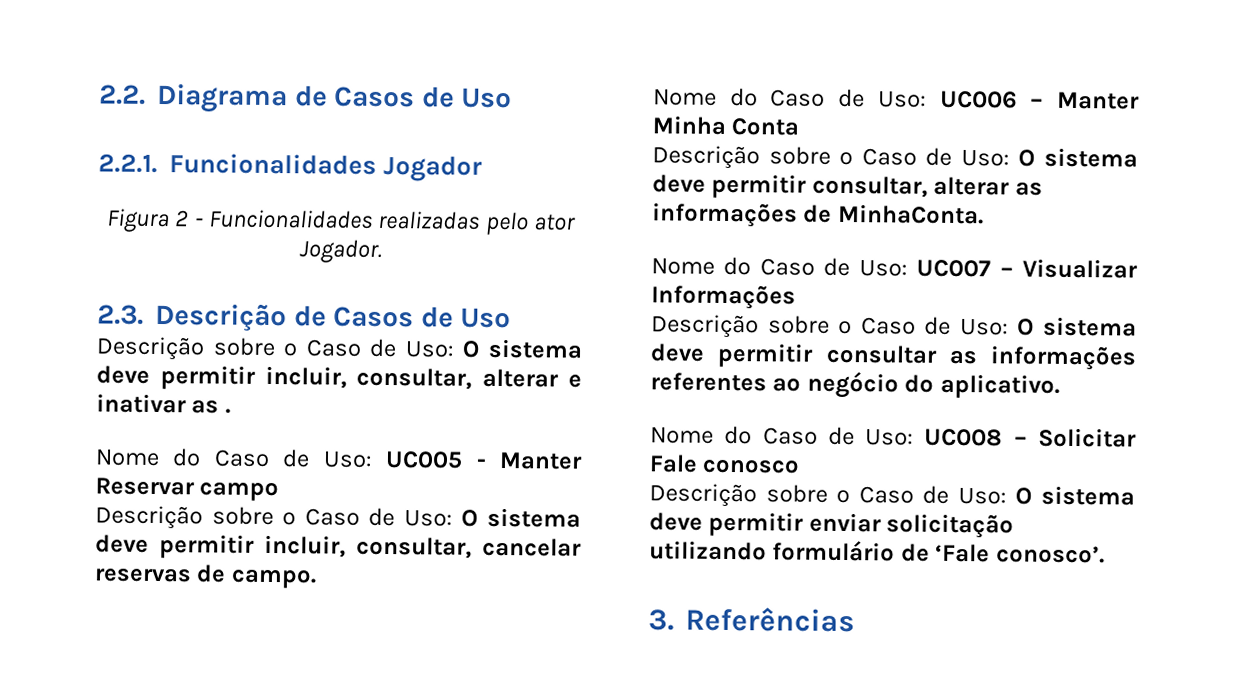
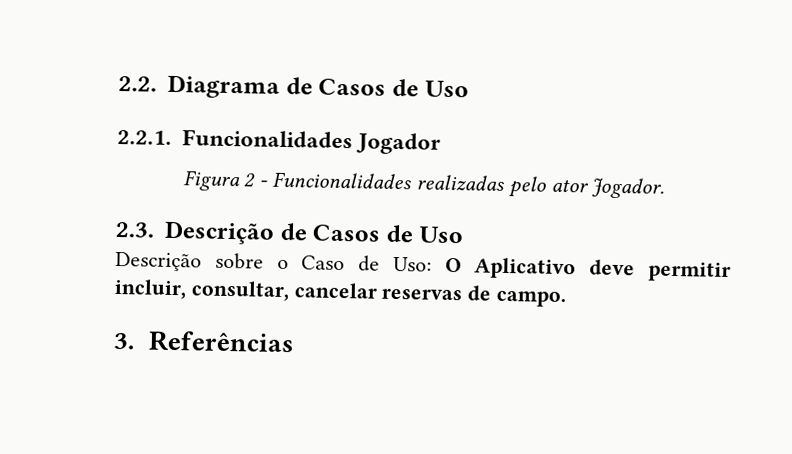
[487,338,583,359] [96,365,582,390] [96,393,231,414] [95,448,583,470] [95,477,280,502] [95,505,581,530] sistema deve permitir incluir, consultar, alterar e inativar as . // Nome do Caso de Uso: UC005 - Manter Reservar campo // Descrição sobre o Caso de Uso: O sistema -> [474,257,577,280] Aplicativo
[653,87,1140,110] [652,115,800,136] [652,145,1138,170] [652,173,1043,199] [652,202,984,228] [651,256,1138,279] [651,284,796,310] [651,314,1137,339] [650,342,1136,371] [650,371,1060,399] [650,425,1137,448] [649,454,800,474] [649,483,1135,508] [649,511,1015,539] [649,540,1105,564] // Nome do Caso de Uso: UC006 – Manter Minha Conta // Descrição sobre o Caso de Uso: O sistema deve permitir consultar, alterar as informações de MinhaConta. // Nome do Caso de Uso: UC007 – Visualizar Informações // Descrição sobre o Caso de Uso: O sistema deve permitir consultar as informações referentes ao negócio do aplicativo. // Nome do Caso de Uso: UC008 – Solicitar Fale conosco // Descrição sobre o Caso de Uso: O sistema deve permitir enviar solicitação utilizando formulário de ‘Fale conosco’. -> (567, 299) none

